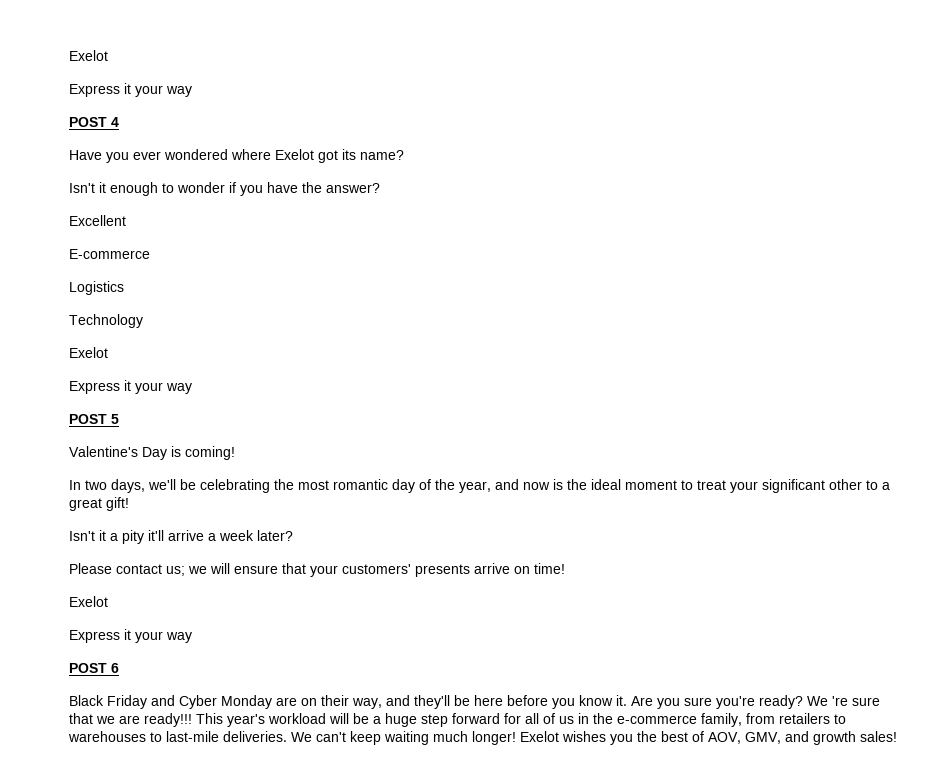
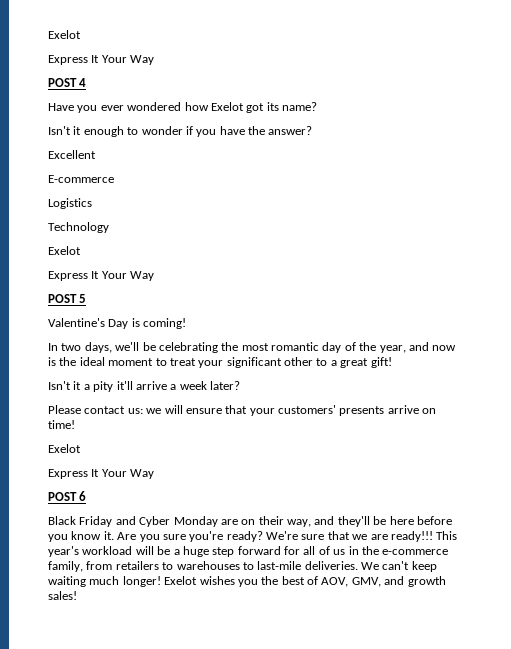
[69,50,108,61] [69,83,192,97] Exelot // Express it your way -> [48,30,81,39] [48,55,155,65] Exelot // Express It Your Way
[231,149,271,160] where -> [184,102,209,111] how
[124,380,192,394] it your way -> [91,271,155,281] It Your Way
[166,566,185,576] us; -> [127,408,143,414] us:
[124,629,192,643] it your way -> [91,469,155,479] It Your Way
[807,696,848,706] We 're -> [266,531,298,540] We're

